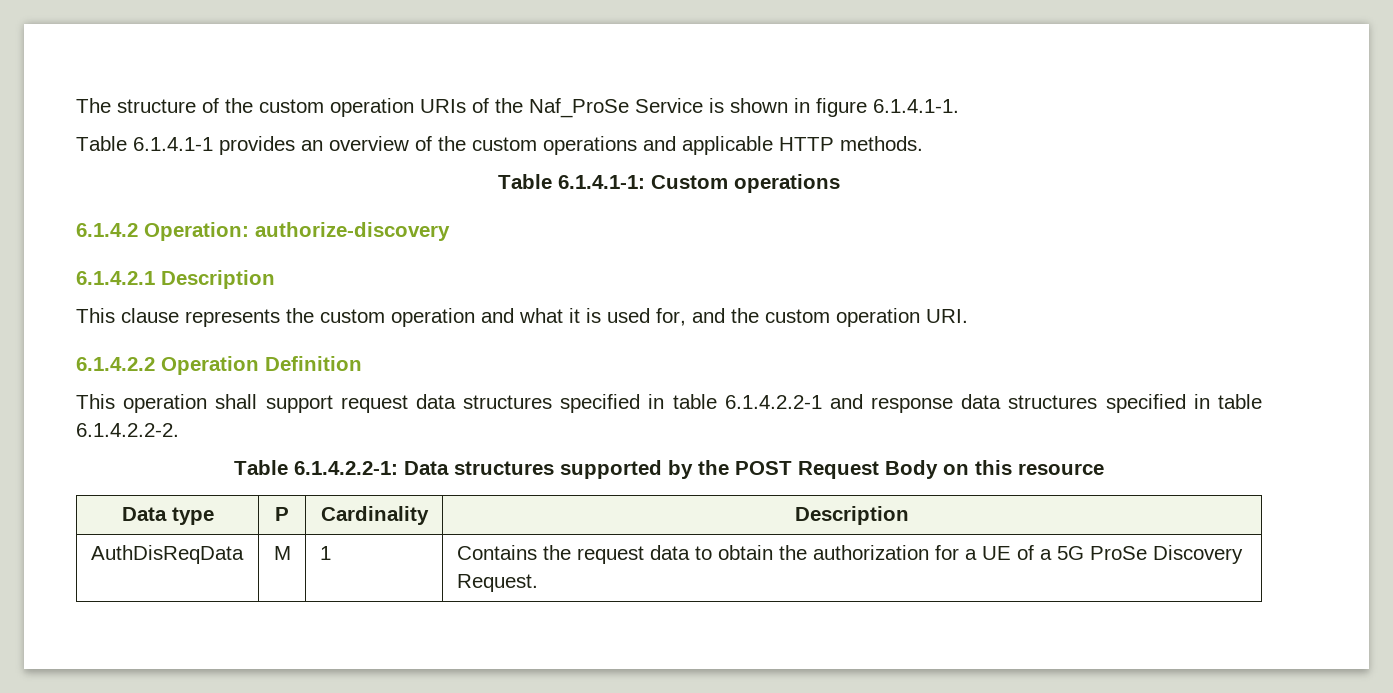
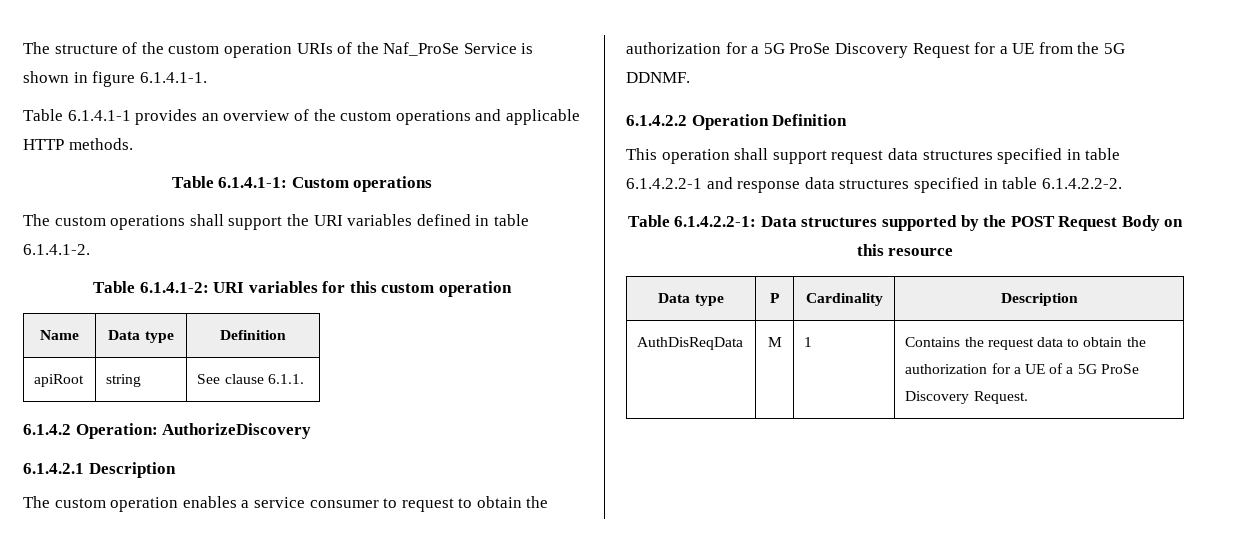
(840, 183) none -> [23,214,529,230] [23,244,90,255] [92,281,513,297] [40,330,79,340] [108,330,174,343] [220,330,286,340] [34,374,85,387] [106,374,142,387] [197,374,304,384] // The custom operations shall support the URI variables defined in table 6.1.4.1-2. // Table 6.1.4.1-2: URI variables for this custom operation // Name | Data type | Definition // apiRoot | string | See clause 6.1.1.
[255,222,450,241] authorize-discovery -> [162,423,312,439] AuthorizeDiscovery
[76,308,968,327] This clause represents the custom operation and what it is used for, and the custom operation URI. -> [23,496,549,512] [626,42,1126,58] [626,72,690,83] The custom operation enables a service consumer to request to obtain the authorization for a 5G ProSe Discovery Request for a UE from the 5G DDNMF.

